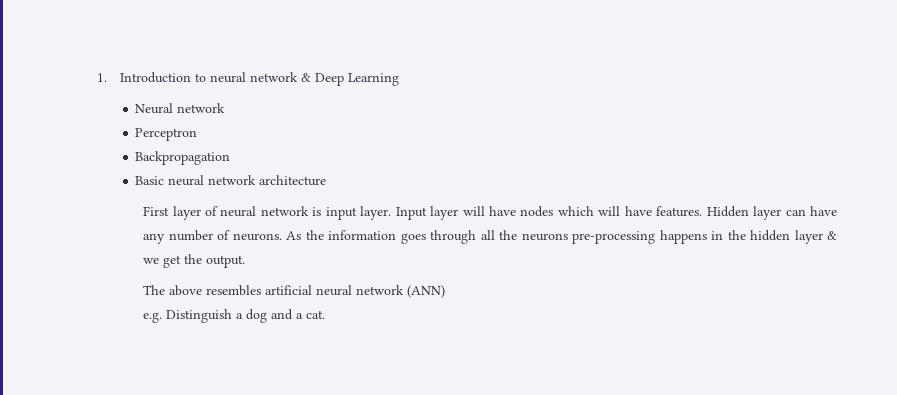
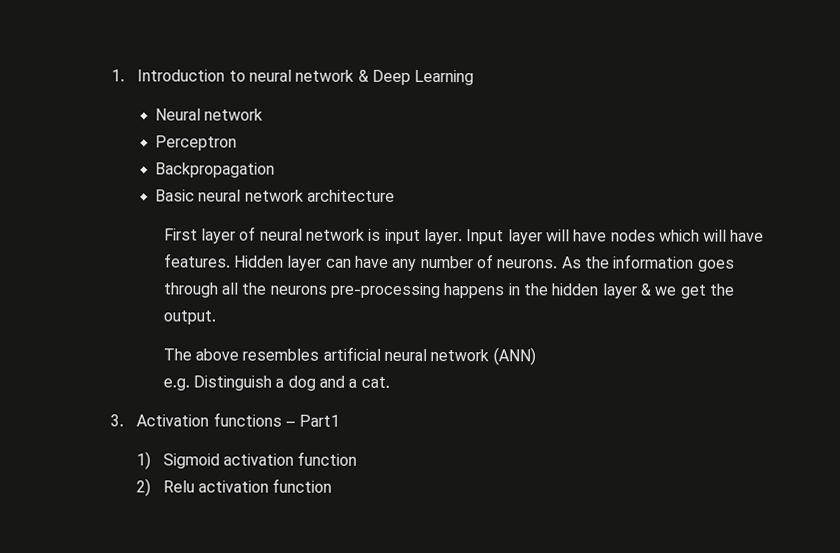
(326, 314) none -> [110,412,341,427] [136,451,358,470] [136,478,333,497] // 3. Activation functions – Part1 // 1) Sigmoid activation function // 2) Relu activation function

